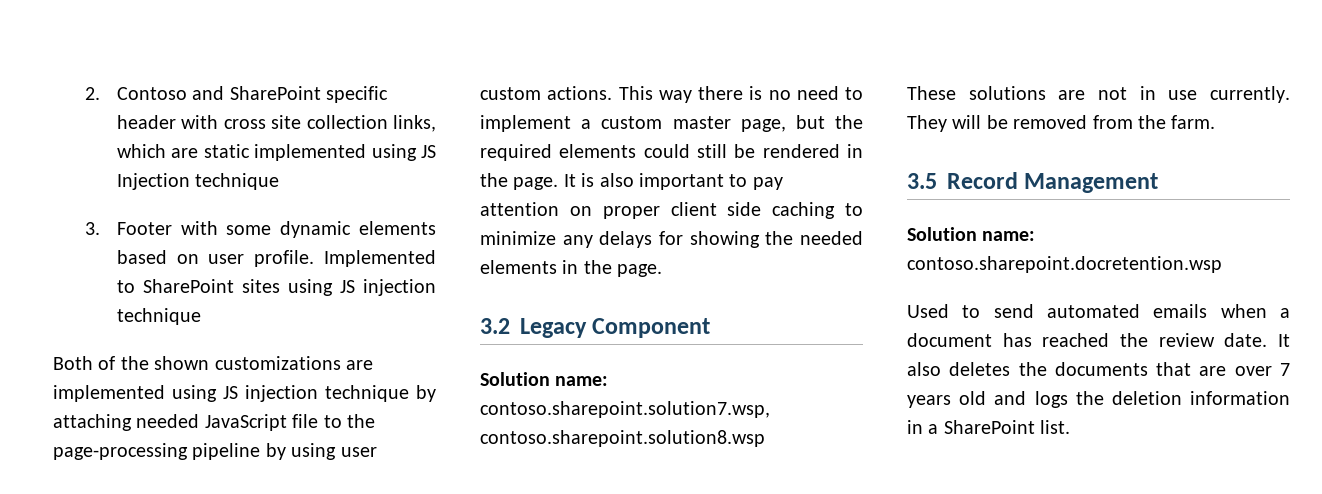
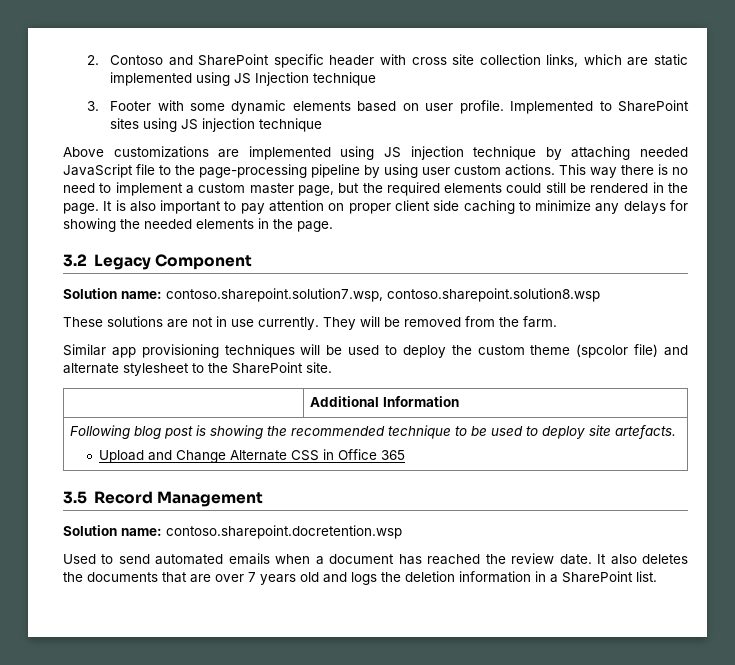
[53,356,210,370] Both of the shown -> [63,147,104,157] Above
(1216, 122) none -> [63,344,688,358] [63,362,332,376] [309,396,459,407] [69,425,676,439] [98,449,405,463] // Similar app provisioning techniques will be used to deploy the custom theme (spcolor file) and alternate stylesheet to the SharePoint site. // | Additional Information // Following blog post is showing the recommended technique to be used to deploy site artefacts. // Upload and Change Alternate CSS in Office 365

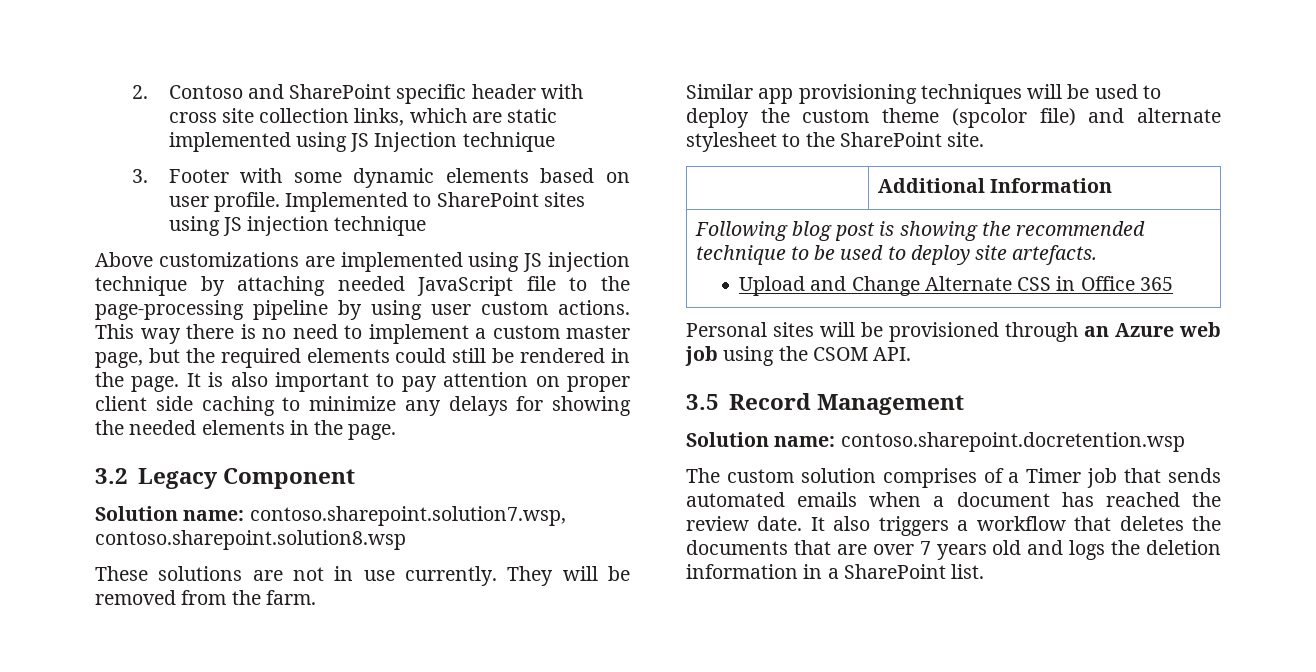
(405, 455) none -> [686,322,1221,342] [685,346,912,366] // Personal sites will be provisioned through an Azure web job using the CSOM API.
[63,554,150,564] Used to send -> [686,468,1221,488] The custom solution comprises of a Timer job that sends
(637, 559) none -> [878,516,1112,536] triggers a workflow that

